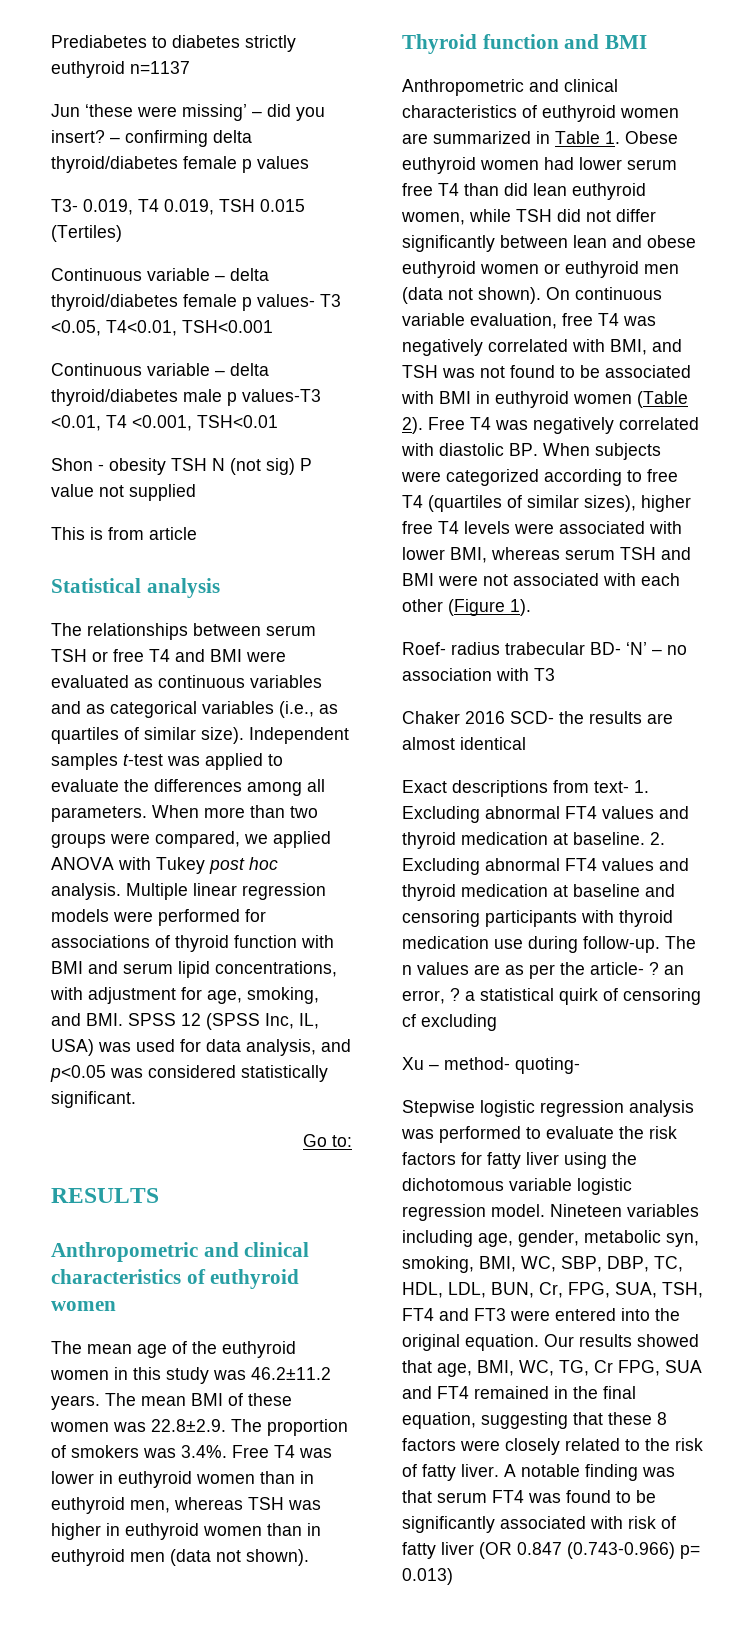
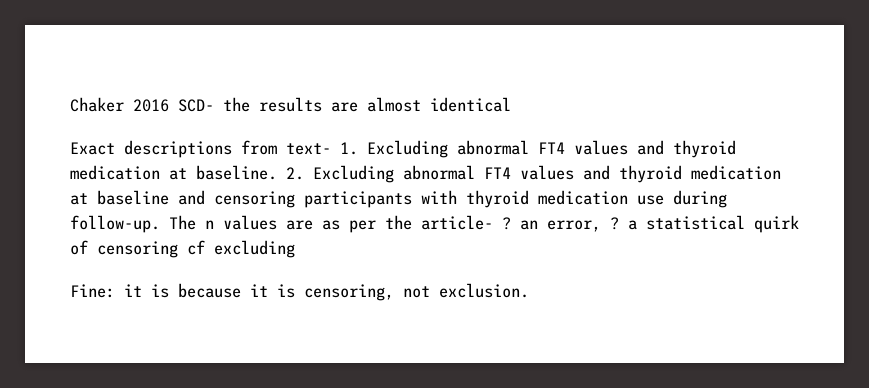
[51,35,296,52] [51,61,190,78] [51,104,325,121] [51,130,252,147] [51,156,309,173] [51,199,305,215] [51,225,122,242] [51,268,269,281] [51,294,341,311] [51,320,273,336] [51,363,269,376] [51,389,321,406] [51,415,278,431] [51,458,312,475] [51,484,196,501] [51,527,197,540] [51,578,220,598] [51,623,316,640] [51,649,286,662] [51,675,322,688] [51,701,338,718] [51,727,349,744] [51,753,283,770] [51,779,325,796] [51,805,318,822] [51,831,331,848] [51,857,278,874] [51,883,326,900] [51,909,266,926] [51,935,334,952] [51,961,337,978] [50,987,319,1004] [51,1013,319,1030] [51,1039,351,1056] [50,1065,328,1082] [51,1091,136,1108] [303,1134,352,1147] [51,1188,159,1203] [51,1242,310,1262] [51,1269,300,1289] [51,1301,116,1311] [51,1341,296,1358] [50,1367,331,1384] [51,1393,292,1410] [50,1419,348,1436] [51,1445,332,1458] [51,1471,314,1488] [51,1497,321,1514] [51,1523,321,1540] [51,1549,309,1566] [402,34,648,54] [402,79,618,96] [402,105,679,122] [402,131,678,144] [402,157,677,174] [402,183,646,200] [401,209,656,225] [402,235,696,252] [402,261,679,278] [402,287,662,304] [402,313,656,329] [402,339,682,356] [402,365,691,378] [401,391,688,408] [402,417,699,434] [401,443,661,460] [401,469,678,486] [402,495,691,512] [402,521,682,534] [402,547,691,563] [402,573,680,586] [402,599,531,616] [402,642,687,655] [402,668,555,681] Prediabetes to diabetes strictly euthyroid n=1137 // Jun ‘these were missing’ – did you insert? – confirming delta thyroid/diabetes female p values // T3- 0.019, T4 0.019, TSH 0.015 (Tertiles) // Continuous variable – delta thyroid/diabetes female p values- T3 <0.05, T4<0.01, TSH<0.001 // Continuous variable – delta thyroid/diabetes male p values-T3 <0.01, T4 <0.001, TSH<0.01 // Shon - obesity TSH N (not sig) P value not supplied // This is from article // Statistical analysis // The relationships between serum TSH or free T4 and BMI were evaluated as continuous variables and as categorical variables (i.e., as quartiles of similar size). Independent samples t-test was applied to evaluate the differences among all parameters. When more than two groups were compared, we applied ANOVA with Tukey post hoc analysis. Multiple linear regression models were performed for associations of thyroid function with BMI and serum lipid concentrations, with adjustment for age, smoking, and BMI. SPSS 12 (SPSS Inc, IL, USA) was used for data analysis, and p<0.05 was considered statistically significant. // Go to: // RESULTS // Anthropometric and clinical characteristics of euthyroid women // The mean age of the euthyroid women in this study was 46.2±11.2 years. The mean BMI of these women was 22.8±2.9. The proportion of smokers was 3.4%. Free T4 was lower in euthyroid women than in euthyroid men, whereas TSH was higher in euthyroid women than in euthyroid men (data not shown). // Thyroid function and BMI // Anthropometric and clinical characteristics of euthyroid women are summarized in Table 1. Obese euthyroid women had lower serum free T4 than did lean euthyroid women, while TSH did not differ significantly between lean and obese euthyroid women or euthyroid men (data not shown). On continuous variable evaluation, free T4 was negatively correlated with BMI, and TSH was not found to be associated with BMI in euthyroid women (Table 2). Free T4 was negatively correlated with diastolic BP. When subjects were categorized according to free T4 (quartiles of similar sizes), higher free T4 levels were associated with lower BMI, whereas serum TSH and BMI were not associated with each other (Figure 1). // Roef- radius trabecular BD- ‘N’ – no association with T3 // -> (70, 104) none
[402,1057,580,1074] [402,1100,694,1117] [401,1126,677,1143] [402,1152,637,1169] [402,1178,632,1195] [402,1204,699,1221] [402,1230,699,1247] [402,1256,683,1273] [402,1282,703,1298] [402,1308,680,1321] [402,1334,699,1351] [402,1360,702,1377] [402,1386,636,1399] [402,1412,667,1429] [402,1438,703,1455] [402,1464,675,1481] [402,1490,656,1503] [402,1516,676,1533] [402,1542,700,1559] [402,1568,453,1585] Xu – method- quoting- // Stepwise logistic regression analysis was performed to evaluate the risk factors for fatty liver using the dichotomous variable logistic regression model. Nineteen variables including age, gender, metabolic syn, smoking, BMI, WC, SBP, DBP, TC, HDL, LDL, BUN, Cr, FPG, SUA, TSH, FT4 and FT3 were entered into the original equation. Our results showed that age, BMI, WC, TG, Cr FPG, SUA and FT4 remained in the final equation, suggesting that these 8 factors were closely related to the risk of fatty liver. A notable finding was that serum FT4 was found to be significantly associated with risk of fatty liver (OR 0.847 (0.743-0.966) p= 0.013) -> [70,283,529,301] Fine: it is because it is censoring, not exclusion.

